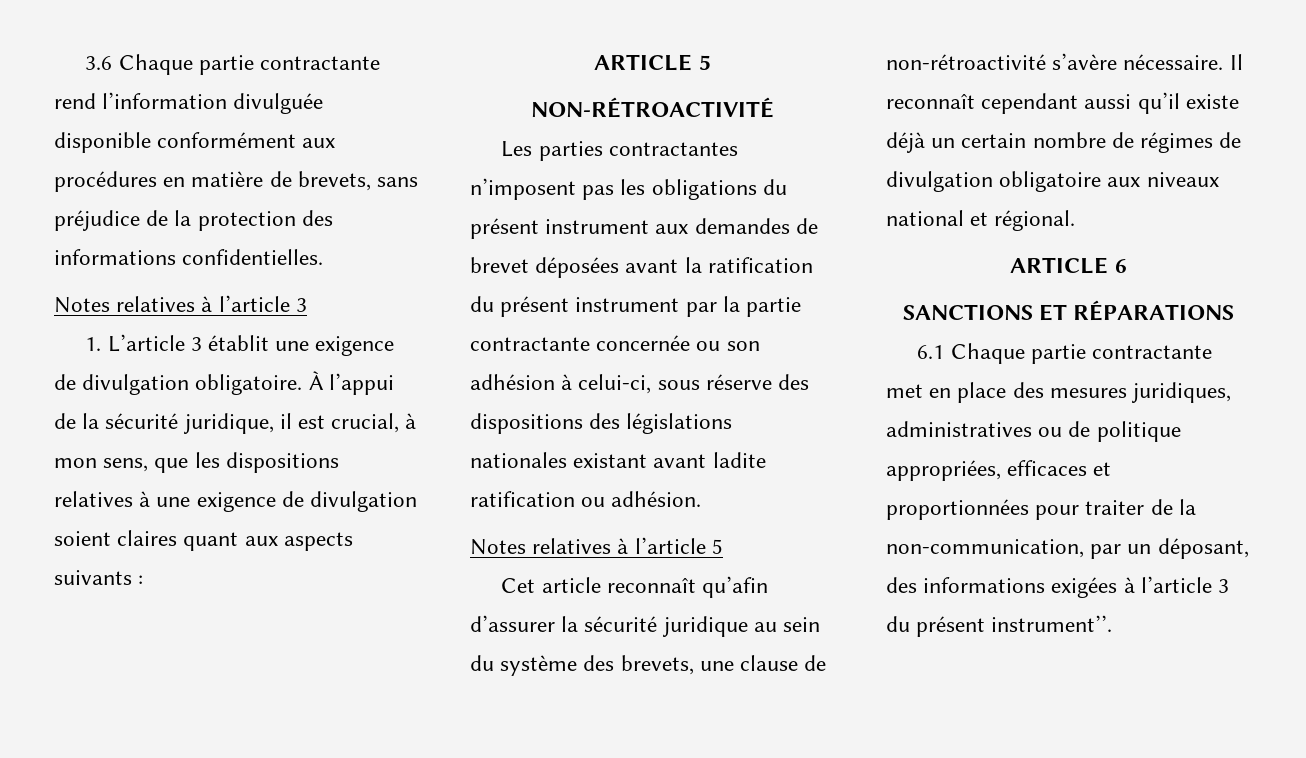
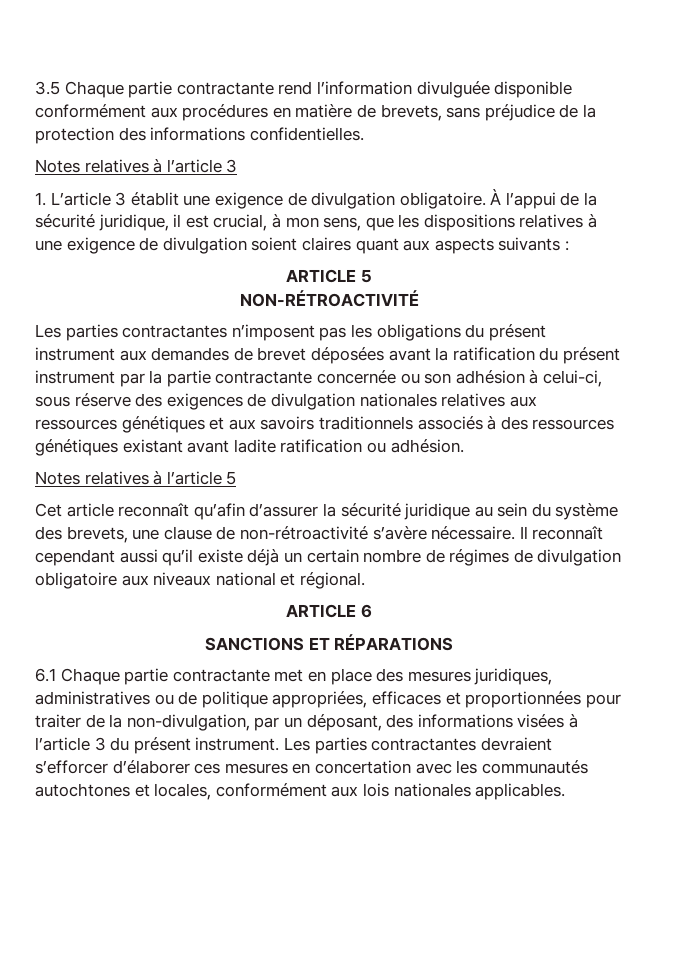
[85,56,113,70] 3.6 -> [35,81,60,95] 3.5
[470,413,733,434] [470,452,567,468] dispositions des législations nationales -> [166,393,537,410] [35,416,615,433] [35,439,118,456] exigences de divulgation nationales relatives aux ressources génétiques et aux savoirs traditionnels associés à des ressources génétiques
[886,539,1084,558] non-communication, -> [126,714,250,731] non-divulgation,
[1051,577,1118,598] exigées -> [517,714,565,728] visées
[991,615,1113,632] instrument’’. -> [195,737,552,754] [35,760,588,774] [35,783,566,800] instrument. Les parties contractantes devraient s’efforcer d’élaborer ces mesures en concertation avec les communautés autochtones et locales, conformément aux lois nationales applicables.

